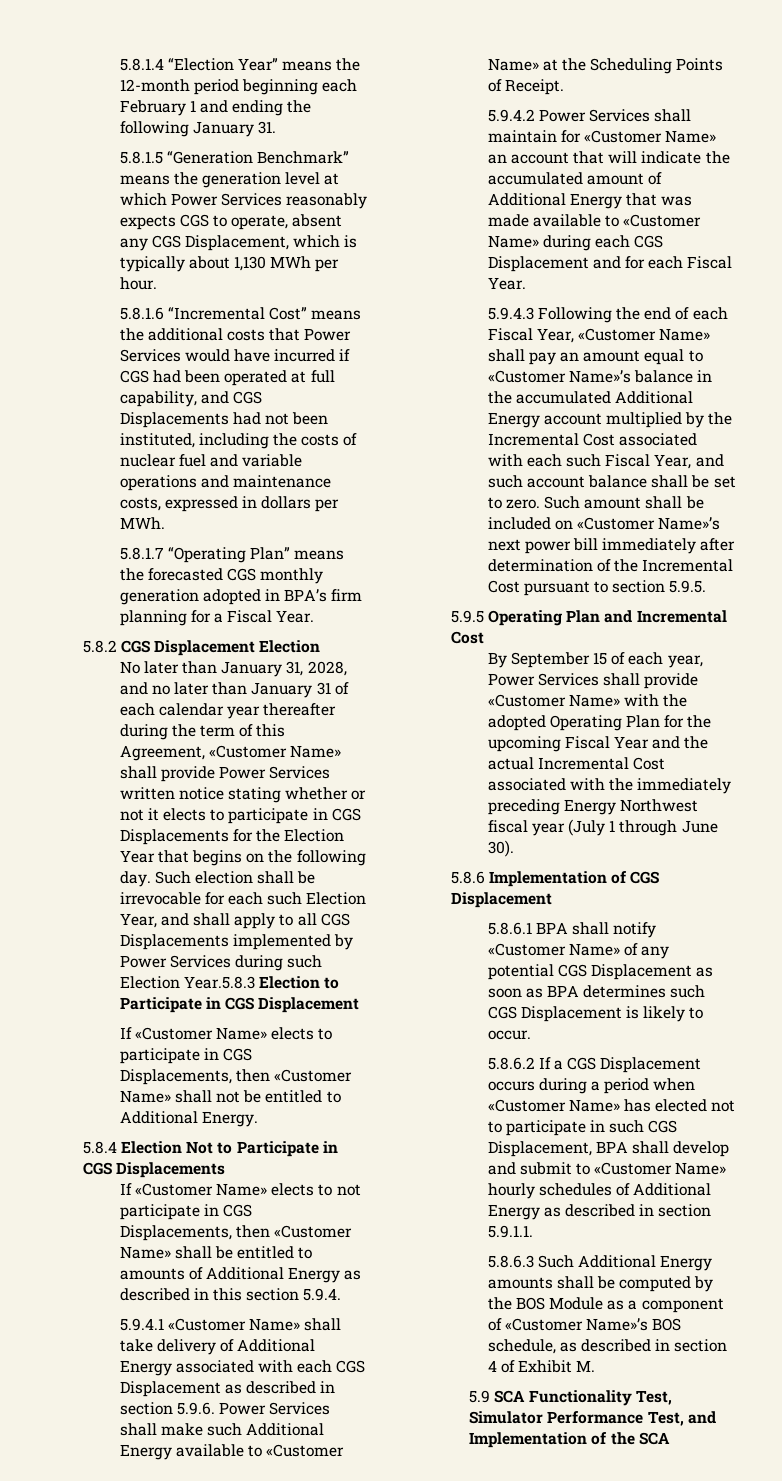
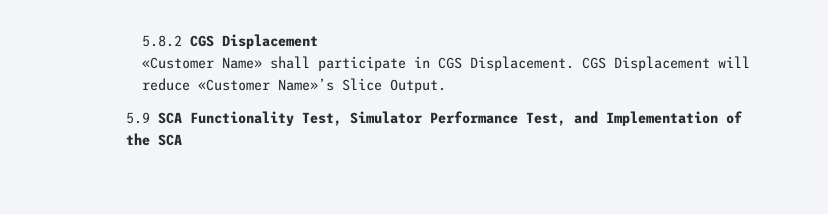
[119,58,361,71] [119,79,358,95] [119,100,312,116] [119,121,276,137] [119,151,349,164] [119,172,340,188] [119,193,368,209] [119,214,343,230] [119,235,358,251] [119,256,340,272] [119,277,157,290] [119,307,362,320] [119,328,352,341] [119,349,351,362] [119,370,335,386] [119,391,262,407] [119,412,329,428] [119,433,358,449] [119,454,303,467] [119,475,331,491] [119,496,340,512] [119,517,165,529] [119,547,345,563] [119,568,324,584] [119,589,363,605] [119,610,315,626] [82,640,321,656] [119,661,347,677] [119,682,349,698] [119,703,337,719] [119,724,286,740] [119,745,341,761] [119,766,331,782] [119,787,367,803] [119,808,361,824] [119,829,345,845] [119,850,366,866] [119,871,316,887] [119,892,367,905] [119,913,350,929] [119,934,353,950] [119,955,323,971] [119,976,340,989] [119,997,360,1013] [119,1027,333,1040] [119,1048,252,1064] [119,1069,352,1085] [119,1090,341,1103] [119,1111,258,1127] [82,1141,338,1157] [82,1162,225,1178] [119,1183,361,1196] [119,1204,252,1220] [119,1225,352,1241] [119,1246,313,1259] [119,1267,362,1283] [119,1288,342,1301] [119,1318,342,1331] [119,1339,316,1355] [119,1360,366,1376] [119,1381,336,1397] [119,1402,331,1415] [119,1423,325,1436] [119,1444,345,1460] [487,58,724,74] [487,79,564,95] [487,109,692,122] [487,130,717,143] [487,151,730,164] [487,172,662,185] [487,193,693,209] [487,214,702,227] [487,235,664,251] [487,256,733,272] [487,277,526,290] [487,307,728,323] [487,328,711,343] [487,349,703,365] [487,370,713,383] [487,391,693,404] [487,412,733,428] [487,433,697,446] [487,454,724,469] [487,475,736,488] [487,496,704,509] [487,517,721,530] [487,538,736,554] [487,559,734,572] [487,580,707,596] [450,610,727,626] [450,631,484,644] [487,652,703,668] [487,673,699,689] [487,694,688,707] [487,715,712,731] [487,736,709,752] [487,757,665,770] [487,778,732,794] [487,799,698,815] [487,819,718,836] [487,840,514,857] [450,871,660,887] [450,892,552,908] [487,922,657,938] [487,943,670,959] [487,964,714,980] [487,985,706,998] [487,1006,704,1022] [487,1030,531,1040] [487,1057,702,1073] [487,1078,696,1094] [487,1099,736,1112] [487,1120,678,1136] [487,1141,730,1157] [487,1162,727,1175] [487,1183,712,1199] [487,1204,712,1220] [487,1225,533,1238] [487,1255,713,1271] [487,1276,714,1292] [487,1297,724,1313] [487,1318,682,1331] [487,1339,728,1354] [487,1360,596,1373] 5.8.1.4 “Election Year” means the 12-month period beginning each February 1 and ending the following January 31. // 5.8.1.5 “Generation Benchmark” means the generation level at which Power Services reasonably expects CGS to operate, absent any CGS Displacement, which is typically about 1,130 MWh per hour. // 5.8.1.6 “Incremental Cost” means the additional costs that Power Services would have incurred if CGS had been operated at full capability, and CGS Displacements had not been instituted, including the costs of nuclear fuel and variable operations and maintenance costs, expressed in dollars per MWh. // 5.8.1.7 “Operating Plan” means the forecasted CGS monthly generation adopted in BPA’s firm planning for a Fiscal Year. // 5.8.2 CGS Displacement Election // No later than January 31, 2028, and no later than January 31 of each calendar year thereafter during the term of this Agreement, «Customer Name» shall provide Power Services written notice stating whether or not it elects to participate in CGS Displacements for the Election Year that begins on the following day. Such election shall be irrevocable for each such Election Year, and shall apply to all CGS Displacements implemented by Power Services during such Election Year.5.8.3 Election to Participate in CGS Displacement // If «Customer Name» elects to participate in CGS Displacements, then «Customer Name» shall not be entitled to Additional Energy. // 5.8.4 Election Not to Participate in CGS Displacements // If «Customer Name» elects to not participate in CGS Displacements, then «Customer Name» shall be entitled to amounts of Additional Energy as described in this section 5.9.4. // 5.9.4.1 «Customer Name» shall take delivery of Additional Energy associated with each CGS Displacement as described in section 5.9.6. Power Services shall make such Additional Energy available to «Customer Name» at the Scheduling Points of Receipt. // 5.9.4.2 Power Services shall maintain for «Customer Name» an account that will indicate the accumulated amount of Additional Energy that was made available to «Customer Name» during each CGS Displacement and for each Fiscal Year. // 5.9.4.3 Following the end of each Fiscal Year, «Customer Name» shall pay an amount equal to «Customer Name»’s balance in the accumulated Additional Energy account multiplied by the Incremental Cost associated with each such Fiscal Year, and such account balance shall be set to zero. Such amount shall be included on «Customer Name»’s next power bill immediately after determination of the Incremental Cost pursuant to section 5.9.5. // 5.9.5 Operating Plan and Incremental Cost // By September 15 of each year, Power Services shall provide «Customer Name» with the adopted Operating Plan for the upcoming Fiscal Year and the actual Incremental Cost associated with the immediately preceding Energy Northwest fiscal year (July 1 through June 30). // 5.8.6 Implementation of CGS Displacement // 5.8.6.1 BPA shall notify «Customer Name» of any potential CGS Displacement as soon as BPA determines such CGS Displacement is likely to occur. // 5.8.6.2 If a CGS Displacement occurs during a period when «Customer Name» has elected not to participate in such CGS Displacement, BPA shall develop and submit to «Customer Name» hourly schedules of Additional Energy as described in section 5.9.1.1. // 5.8.6.3 Such Additional Energy amounts shall be computed by the BOS Module as a component of «Customer Name»’s BOS schedule, as described in section 4 of Exhibit M. -> [141,34,318,49] [141,56,750,71] [141,78,446,93] 5.8.2 CGS Displacement // «Customer Name» shall participate in CGS Displacement. CGS Displacement will reduce «Customer Name»’s Slice Output.

